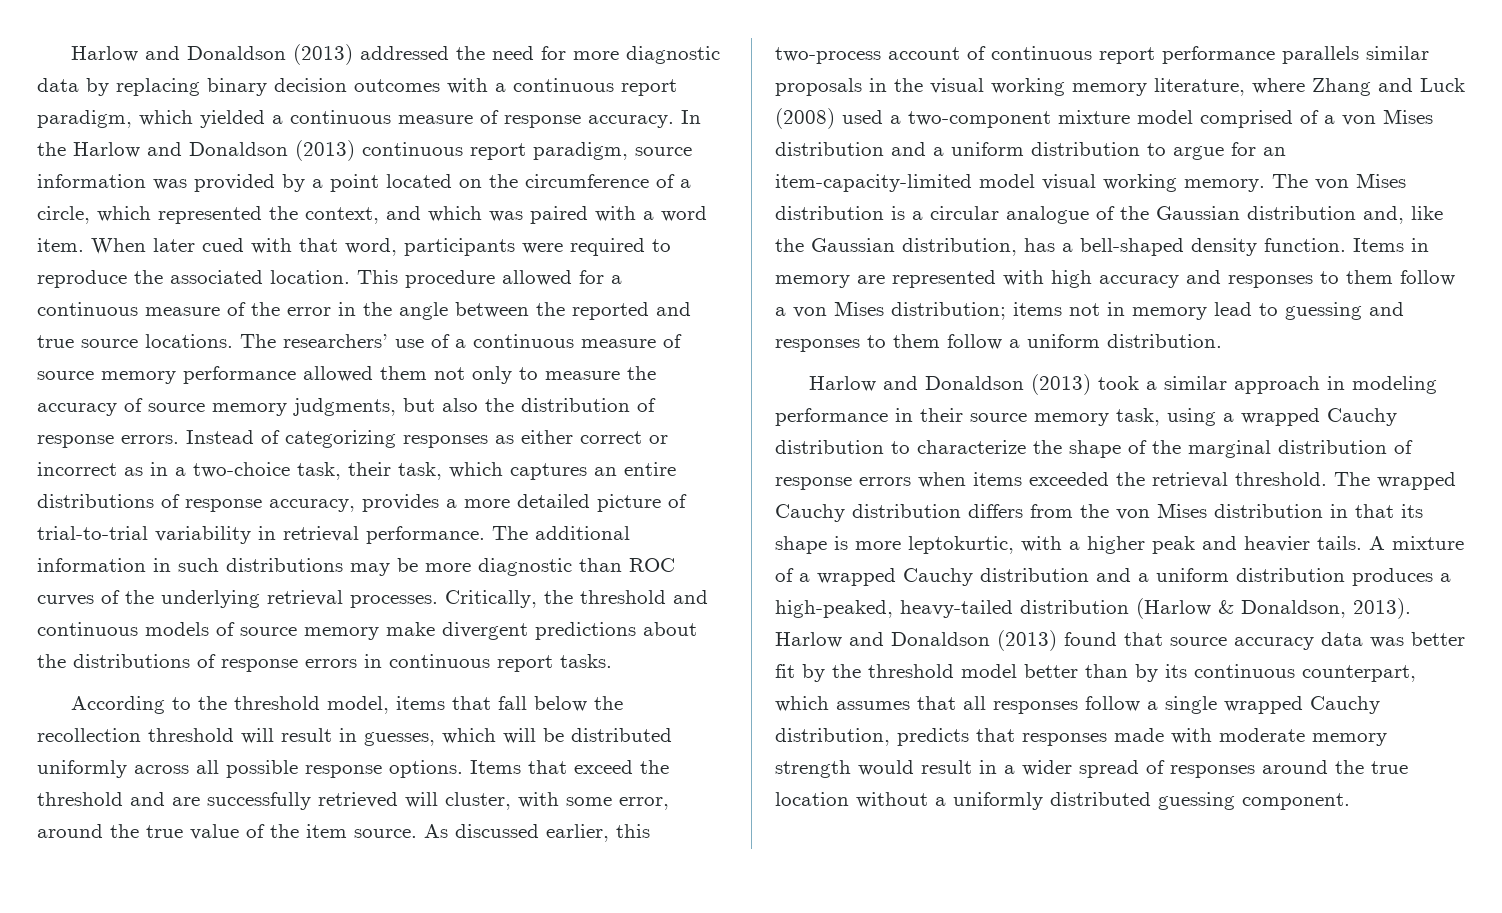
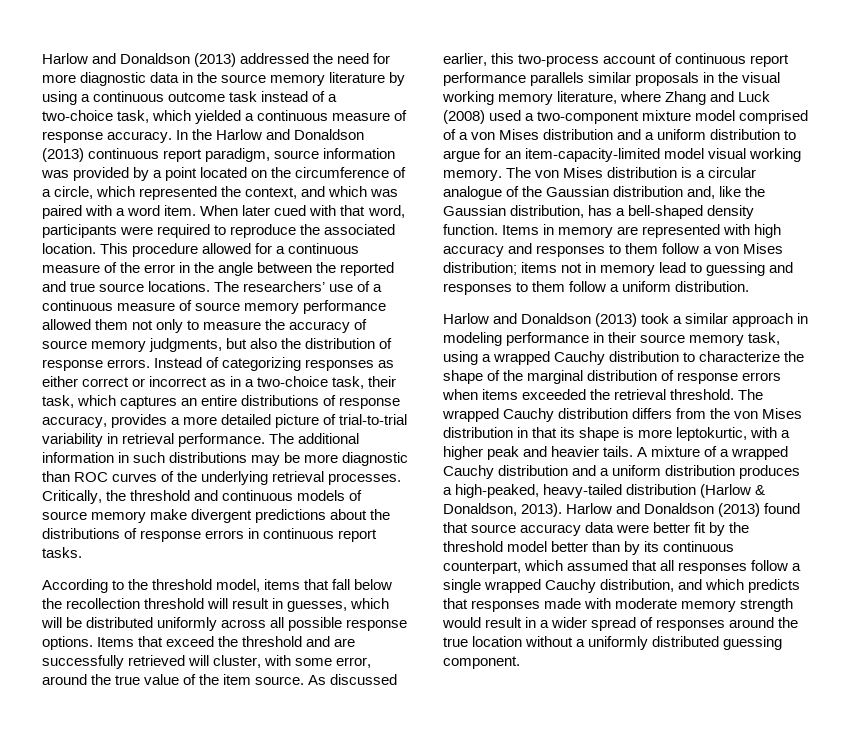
[86,78,677,96] [37,110,132,128] by replacing binary decision outcomes with a continuous report paradigm, -> [182,72,406,86] [42,91,338,105] [42,110,150,123] in the source memory literature by using a continuous outcome task instead of a two-choice task,
[1370,637,1404,648] was -> [616,524,650,533] were
[836,701,910,710] assumes -> [567,560,629,571] assumed
(890, 737) none -> [678,579,745,590] and which

